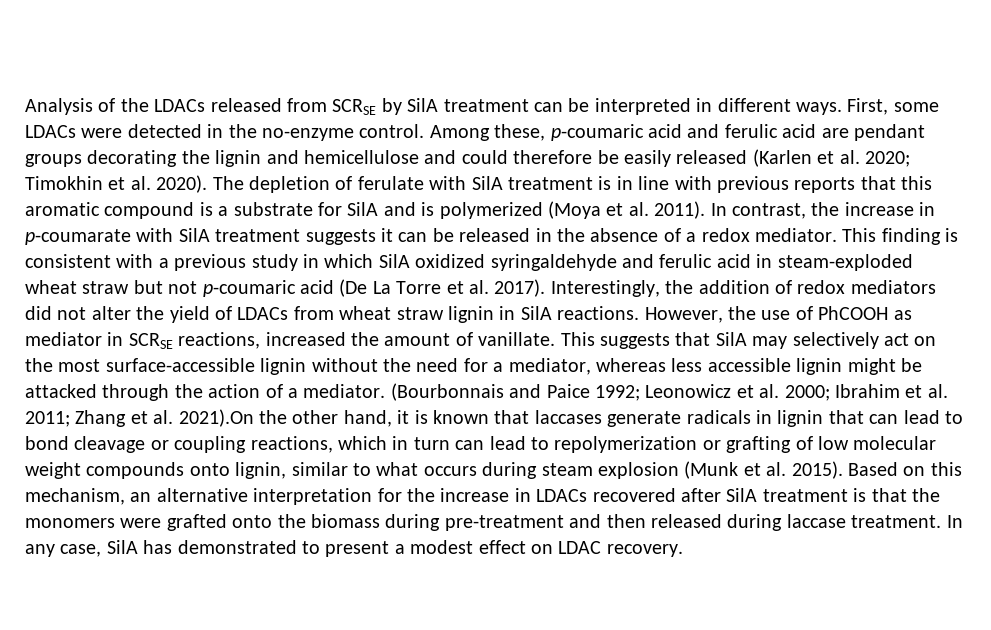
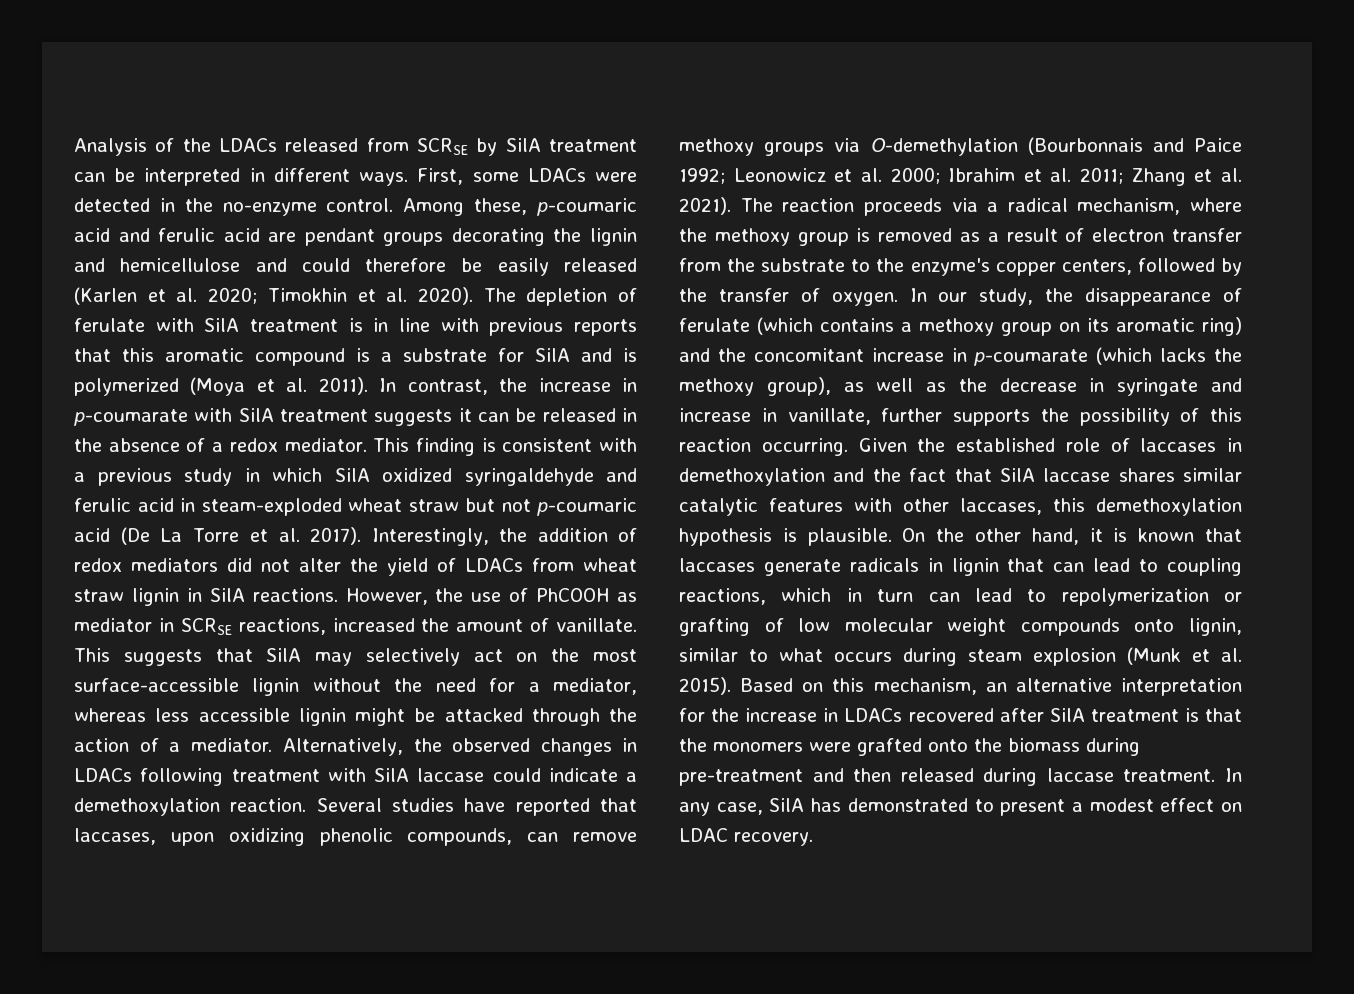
(386, 391) none -> [282,738,637,756] [74,768,637,786] [74,798,637,816] [74,828,637,846] [679,138,1018,156] Alternatively, the observed changes in LDACs following treatment with SilA laccase could indicate a demethoxylation reaction. Several studies have reported that laccases, upon oxidizing phenolic compounds, can remove methoxy groups via O-demethylation
[178,409,254,427] 2021).On -> [679,197,1242,216] [679,228,1242,246] [679,258,1242,276] [679,288,1242,306] [679,317,1242,336] [679,347,1242,366] [679,377,1242,396] [679,408,1242,426] [679,438,1242,456] [679,468,1242,486] [679,498,1242,516] [679,528,926,546] 2021). The reaction proceeds via a radical mechanism, where the methoxy group is removed as a result of electron transfer from the substrate to the enzyme's copper centers, followed by the transfer of oxygen. In our study, the disappearance of ferulate (which contains a methoxy group on its aromatic ring) and the concomitant increase in p-coumarate (which lacks the methoxy group), as well as the decrease in syringate and increase in vanillate, further supports the possibility of this reaction occurring. Given the established role of laccases in demethoxylation and the fact that SilA laccase shares similar catalytic features with other laccases, this demethoxylation hypothesis is plausible. On
[25,436,169,453] bond cleavage or -> (1159, 565) none

